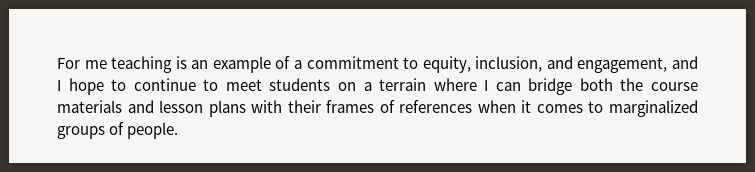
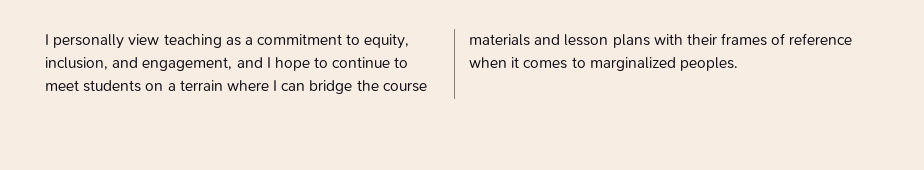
[57,56,291,73] For me teaching is an example of -> [45,34,241,49] I personally view teaching as
[579,78,613,91] both -> (353, 87) none
[399,100,473,113] references -> [789,33,853,45] reference
[57,122,179,139] groups of people. -> [679,57,738,71] peoples.

